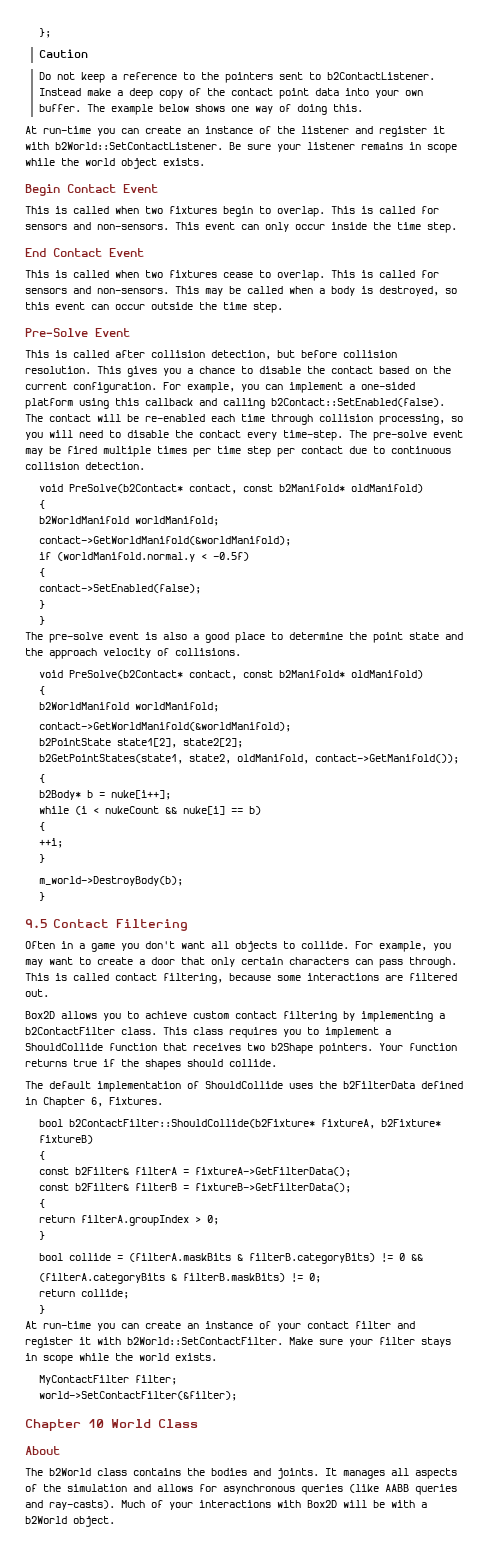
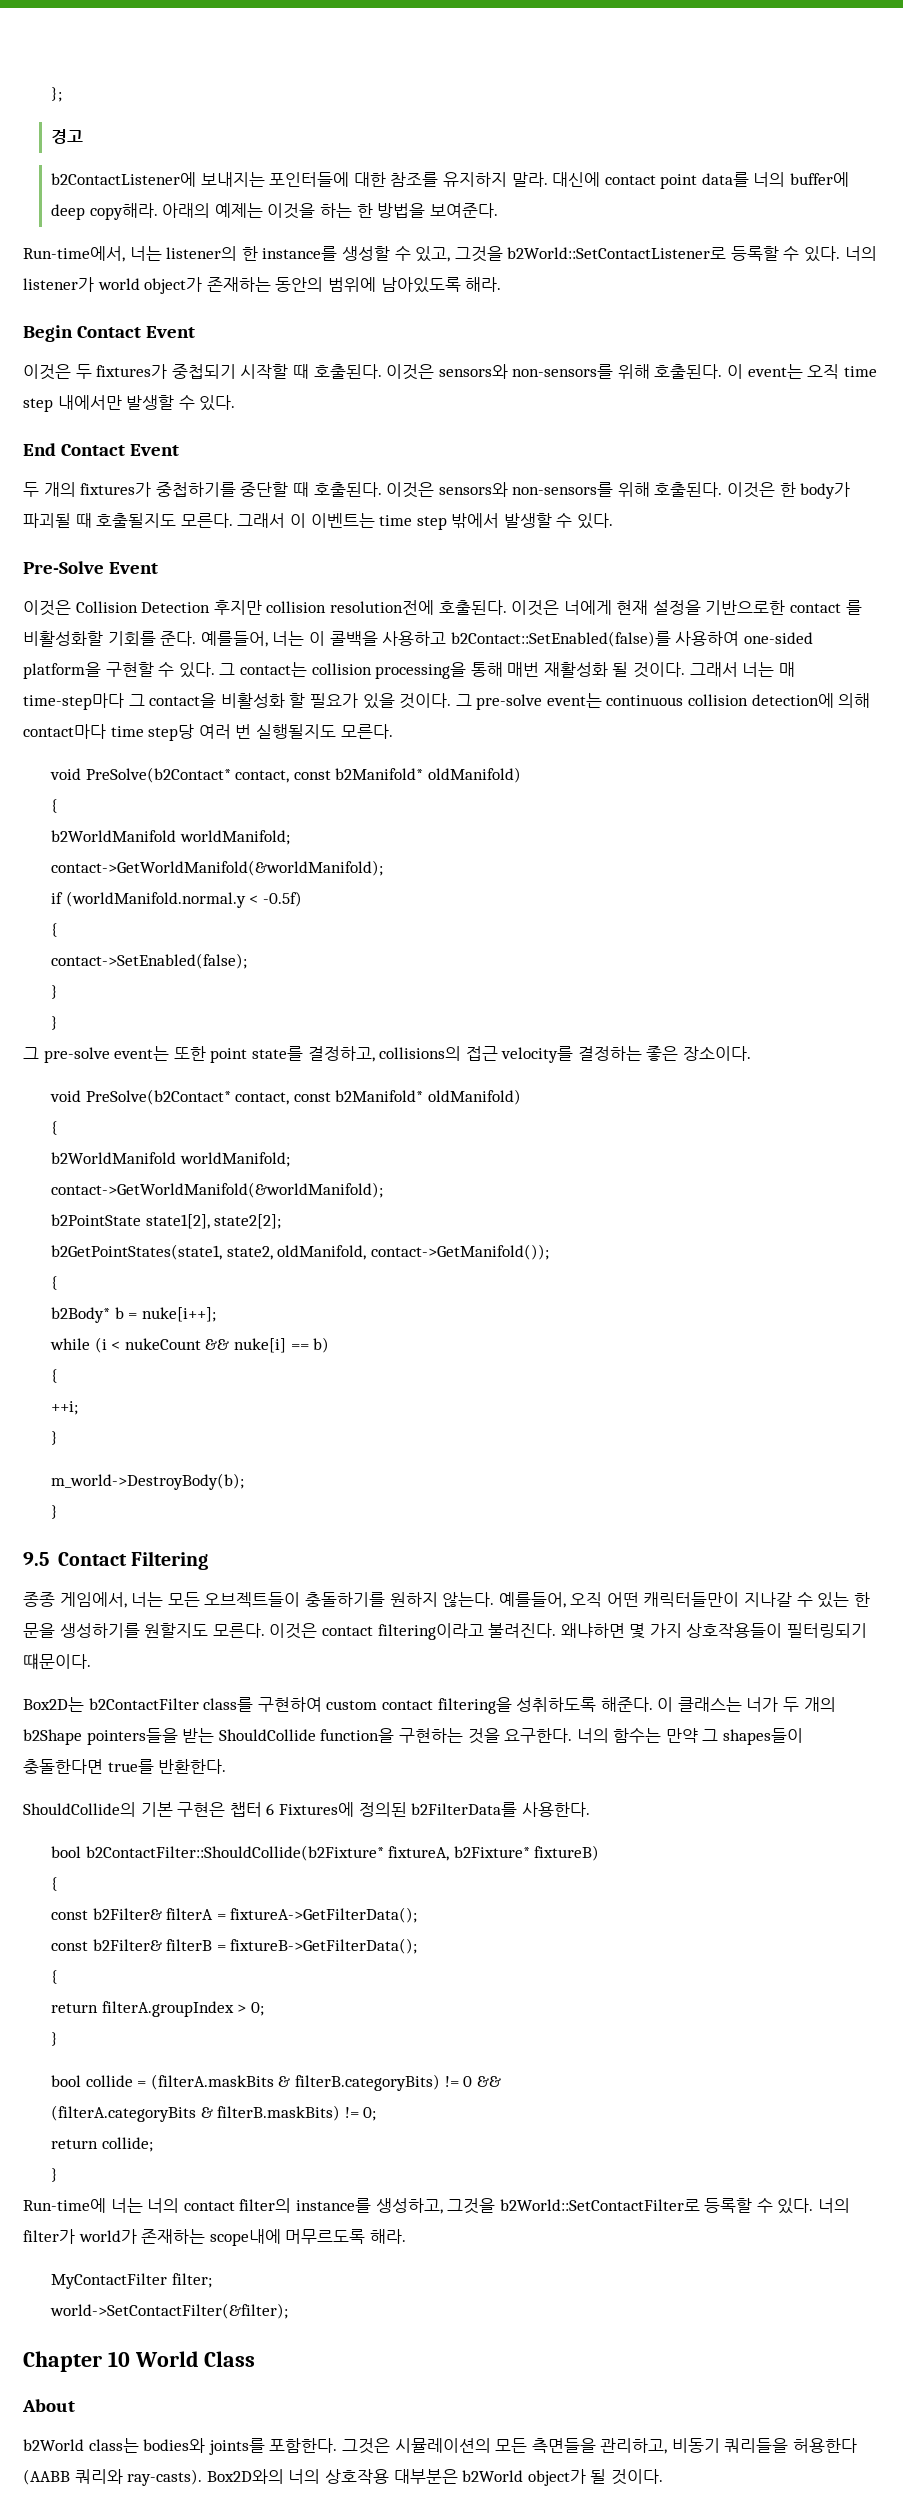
[38,49,88,58] [38,72,435,83] [38,88,423,99] [38,104,363,115] [25,126,445,137] [25,142,457,153] [25,158,205,169] [25,184,158,196] [25,206,439,217] [25,222,457,233] [25,248,144,257] [25,270,439,281] [25,286,457,296] [25,302,283,313] [25,328,130,337] [25,350,397,360] [25,366,451,377] [25,382,415,393] [25,398,445,409] [25,414,463,425] [25,430,463,441] [25,446,451,457] [25,462,145,470] Caution // Do not keep a reference to the pointers sent to b2ContactListener. Instead make a deep copy of the contact point data into your own buffer. The example below shows one way of doing this. // At run-time you can create an instance of the listener and register it with b2World::SetContactListener. Be sure your listener remains in scope while the world object exists. // Begin Contact Event // This is called when two fixtures begin to overlap. This is called for sensors and non-sensors. This event can only occur inside the time step. // End Contact Event // This is called when two fixtures cease to overlap. This is called for sensors and non-sensors. This may be called when a body is destroyed, so this event can occur outside the time step. // Pre-Solve Event // This is called after collision detection, but before collision resolution. This gives you a chance to disable the contact based on the current configuration. For example, you can implement a one-sided platform using this callback and calling b2Contact::SetEnabled(false). The contact will be re-enabled each time through collision processing, so you will need to disable the contact every time-step. The pre-solve event may be fired multiple times per time step per contact due to continuous collision detection. -> [50,129,83,144] [50,172,850,189] [50,203,498,220] [23,246,877,262] [23,277,502,294] [23,325,195,342] [23,364,877,380] [23,395,236,412] [23,443,179,456] [23,482,851,499] [23,513,614,530] [23,561,158,574] [23,600,862,616] [23,631,813,647] [23,662,795,679] [23,693,871,710] [23,724,393,741] 경고 // b2ContactListener에 보내지는 포인터들에 대한 참조를 유지하지 말라. 대신에 contact point data를 너의 buffer에 deep copy해라. 아래의 예제는 이것을 하는 한 방법을 보여준다. // Run-time에서, 너는 listener의 한 instance를 생성할 수 있고, 그것을 b2World::SetContactListener로 등록할 수 있다. 너의 listener가 world object가 존재하는 동안의 범위에 남아있도록 해라. // Begin Contact Event // 이것은 두 fixtures가 중첩되기 시작할 때 호출된다. 이것은 sensors와 non-sensors를 위해 호출된다. 이 event는 오직 time step 내에서만 발생할 수 있다. // End Contact Event // 두 개의 fixtures가 중첩하기를 중단할 때 호출된다. 이것은 sensors와 non-sensors를 위해 호출된다. 이것은 한 body가 파괴될 때 호출될지도 모른다. 그래서 이 이벤트는 time step 밖에서 발생할 수 있다. // Pre-Solve Event // 이것은 Collision Detection 후지만 collision resolution전에 호출된다. 이것은 너에게 현재 설정을 기반으로한 contact 를 비활성화할 기회를 준다. 예를들어, 너는 이 콜백을 사용하고 b2Contact::SetEnabled(false)를 사용하여 one-sided platform을 구현할 수 있다. 그 contact는 collision processing을 통해 매번 재활성화 될 것이다. 그래서 너는 매 time-step마다 그 contact을 비활성화 할 필요가 있을 것이다. 그 pre-solve event는 continuous collision detection에 의해 contact마다 time step당 여러 번 실행될지도 모른다.
[25,632,463,643] [25,648,241,659] The pre-solve event is also a good place to determine the point state and the approach velocity of collisions. -> [23,1046,752,1063] 그 pre-solve event는 또한 point state를 결정하고, collisions의 접근 velocity를 결정하는 좋은 장소이다.
[25,941,451,952] [25,957,457,968] [25,973,457,984] [25,989,49,997] [25,1011,445,1022] [25,1027,391,1038] [25,1043,457,1054] [25,1059,277,1070] [25,1081,463,1092] [25,1097,163,1108] Often in a game you don't want all objects to collide. For example, you may want to create a door that only certain characters can pass through. This is called contact filtering, because some interactions are filtered out. // Box2D allows you to achieve custom contact filtering by implementing a b2ContactFilter class. This class requires you to implement a ShouldCollide function that receives two b2Shape pointers. Your function returns true if the shapes should collide. // The default implementation of ShouldCollide uses the b2FilterData defined in Chapter 6, Fixtures. -> [23,1592,870,1608] [23,1623,868,1640] [23,1653,91,1670] [23,1697,836,1714] [23,1728,804,1745] [23,1759,227,1774] [23,1802,590,1817] 종종 게임에서, 너는 모든 오브젝트들이 충돌하기를 원하지 않는다. 예를들어, 오직 어떤 캐릭터들만이 지나갈 수 있는 한 문을 생성하기를 원할지도 모른다. 이것은 contact filtering이라고 불려진다. 왜냐하면 몇 가지 상호작용들이 필터링되기 떄문이다. // Box2D는 b2ContactFilter class를 구현하여 custom contact filtering을 성취하도록 해준다. 이 클래스는 너가 두 개의 b2Shape pointers들을 받는 ShouldCollide function을 구현하는 것을 요구한다. 너의 함수는 만약 그 shapes들이 충돌한다면 true를 반환한다. // ShouldCollide의 기본 구현은 챕터 6 Fixtures에 정의된 b2FilterData를 사용한다.
[25,1321,415,1331] [25,1337,451,1348] [25,1353,217,1364] At run-time you can create an instance of your contact filter and register it with b2World::SetContactFilter. Make sure your filter stays in scope while the world exists. -> [23,2198,851,2214] [23,2229,406,2246] Run-time에 너는 너의 contact filter의 instance를 생성하고, 그것을 b2World::SetContactFilter로 등록할 수 있다. 너의 filter가 world가 존재하는 scope내에 머무르도록 해라.
[25,1468,457,1479] [25,1484,457,1495] [25,1500,427,1510] [25,1516,115,1527] The b2World class contains the bodies and joints. It manages all aspects of the simulation and allows for asynchronous queries (like AABB queries and ray-casts). Much of your interactions with Box2D will be with a b2World object. -> [23,2438,858,2455] [23,2469,663,2486] b2World class는 bodies와 joints를 포함한다. 그것은 시뮬레이션의 모든 측면들을 관리하고, 비동기 쿼리들을 허용한다 (AABB 쿼리와 ray-casts). Box2D와의 너의 상호작용 대부분은 b2World object가 될 것이다.

